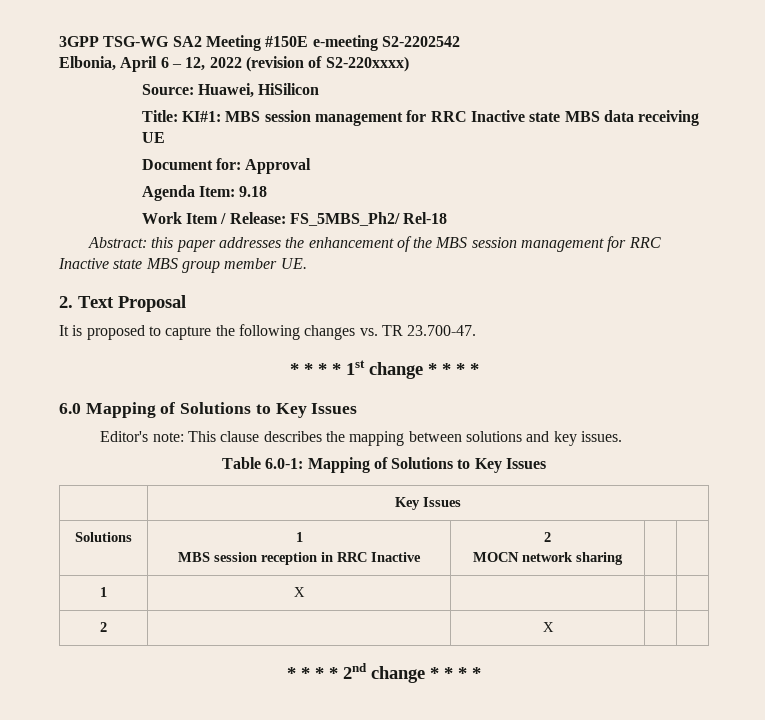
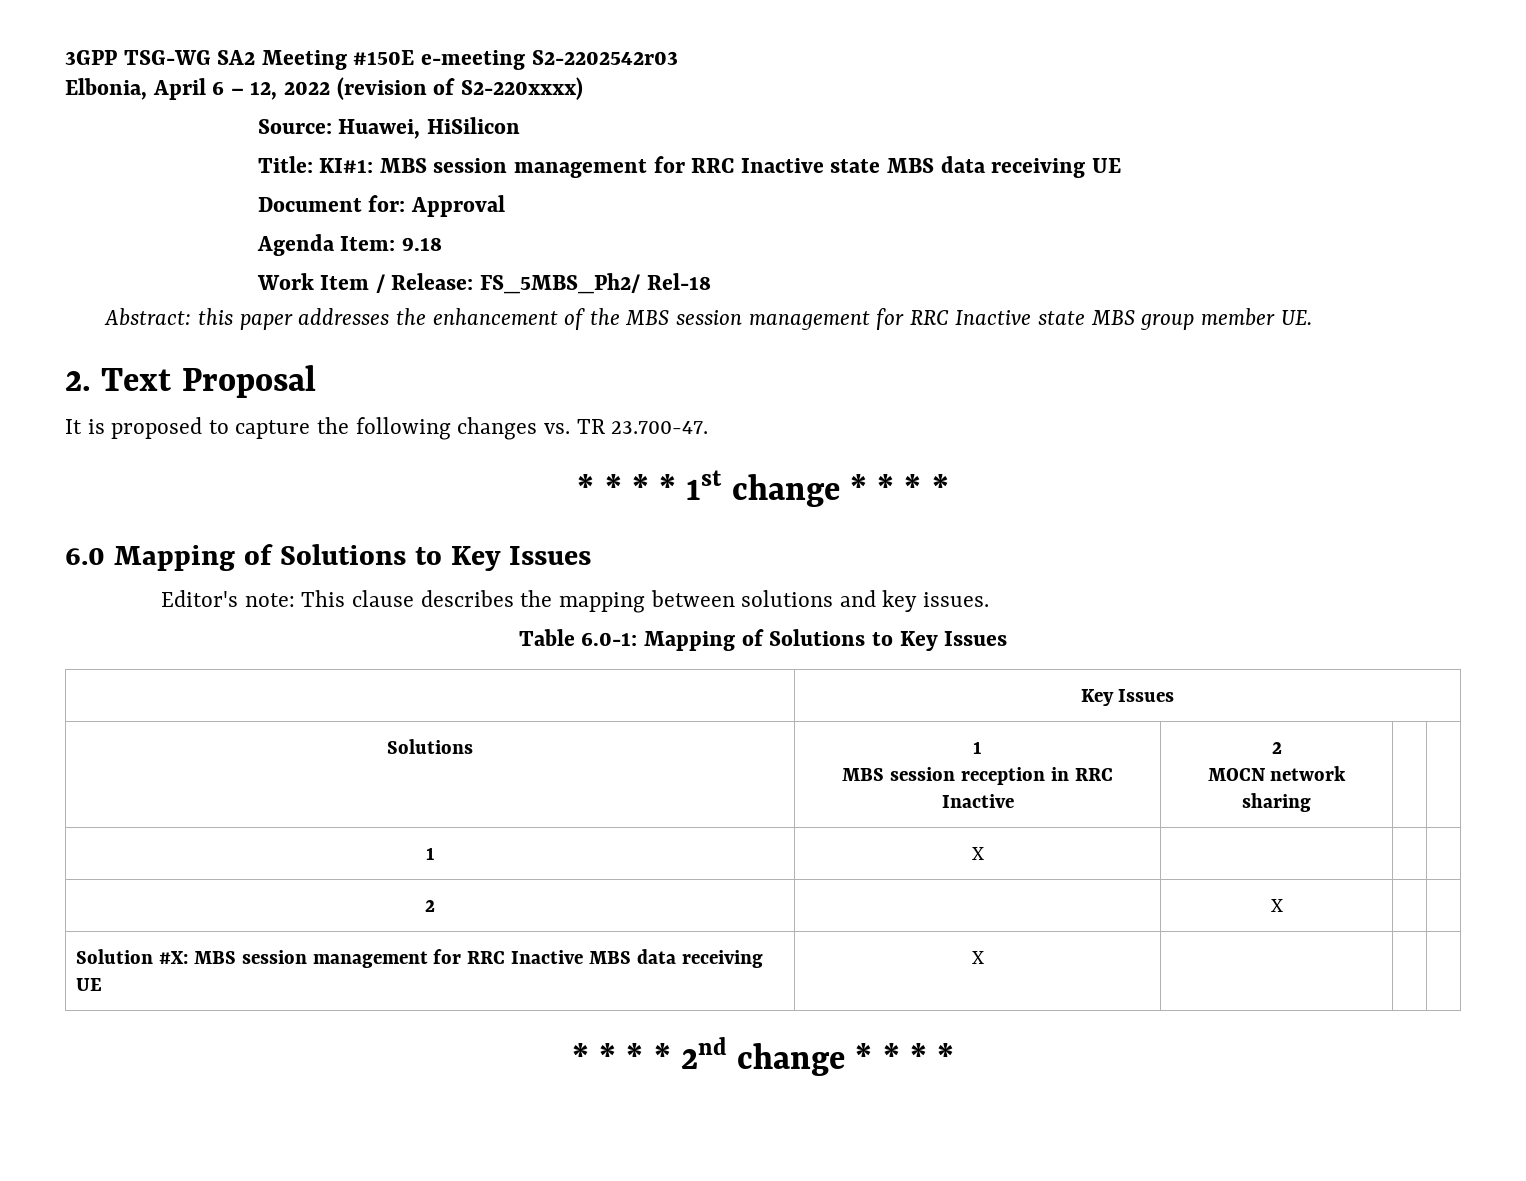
[381,36,460,47] S2-2202542 -> [531,50,678,65] S2-2202542r03
(554, 627) none -> [75,949,764,968] [75,978,102,991] [971,951,984,964] // Solution #X: MBS session management for RRC Inactive MBS data receiving UE | X | | |

